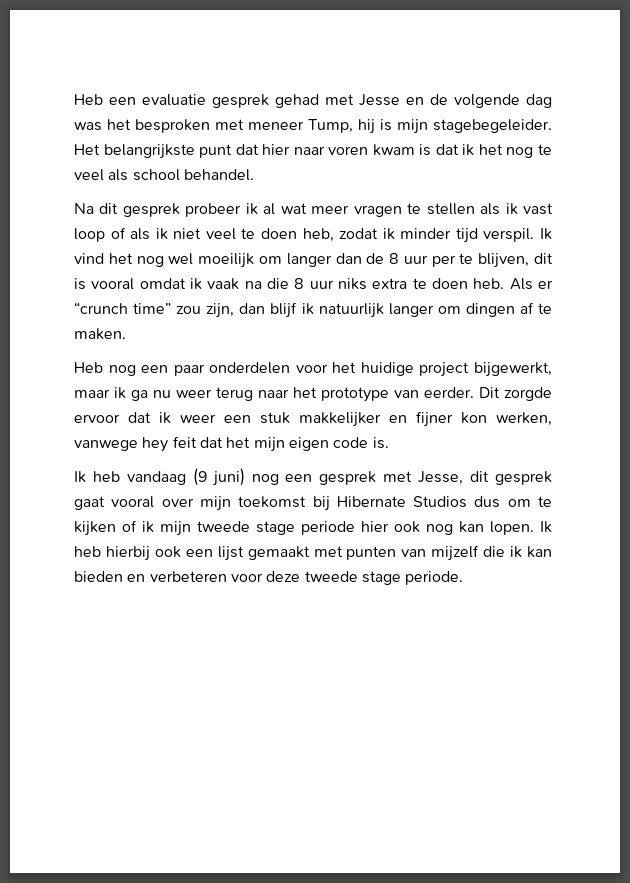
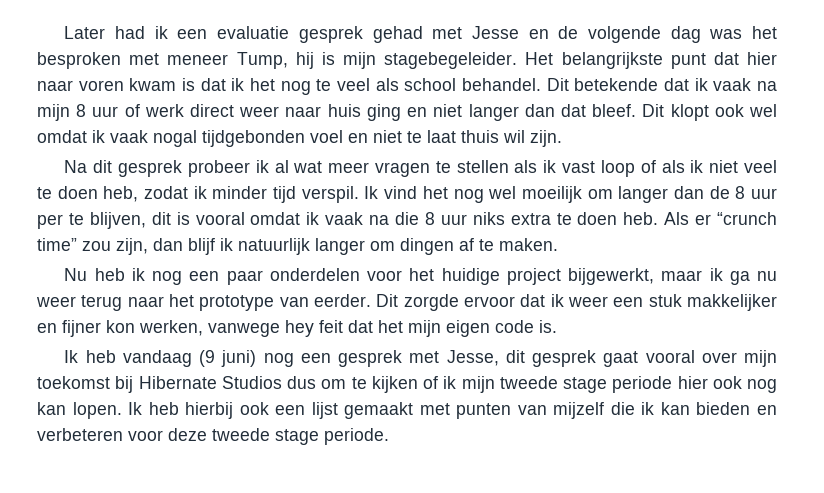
[74,94,103,105] Heb -> [64,26,168,39] Later had ik
(254, 175) none -> [546,78,777,91] [37,104,778,121] [37,130,562,147] Dit betekende dat ik vaak na mijn 8 uur of werk direct weer naar huis ging en niet langer dan dat bleef. Dit klopt ook wel omdat ik vaak nogal tijdgebonden voel en niet te laat thuis wil zijn.
[74,362,103,373] Heb -> [64,268,145,281] Nu heb ik

